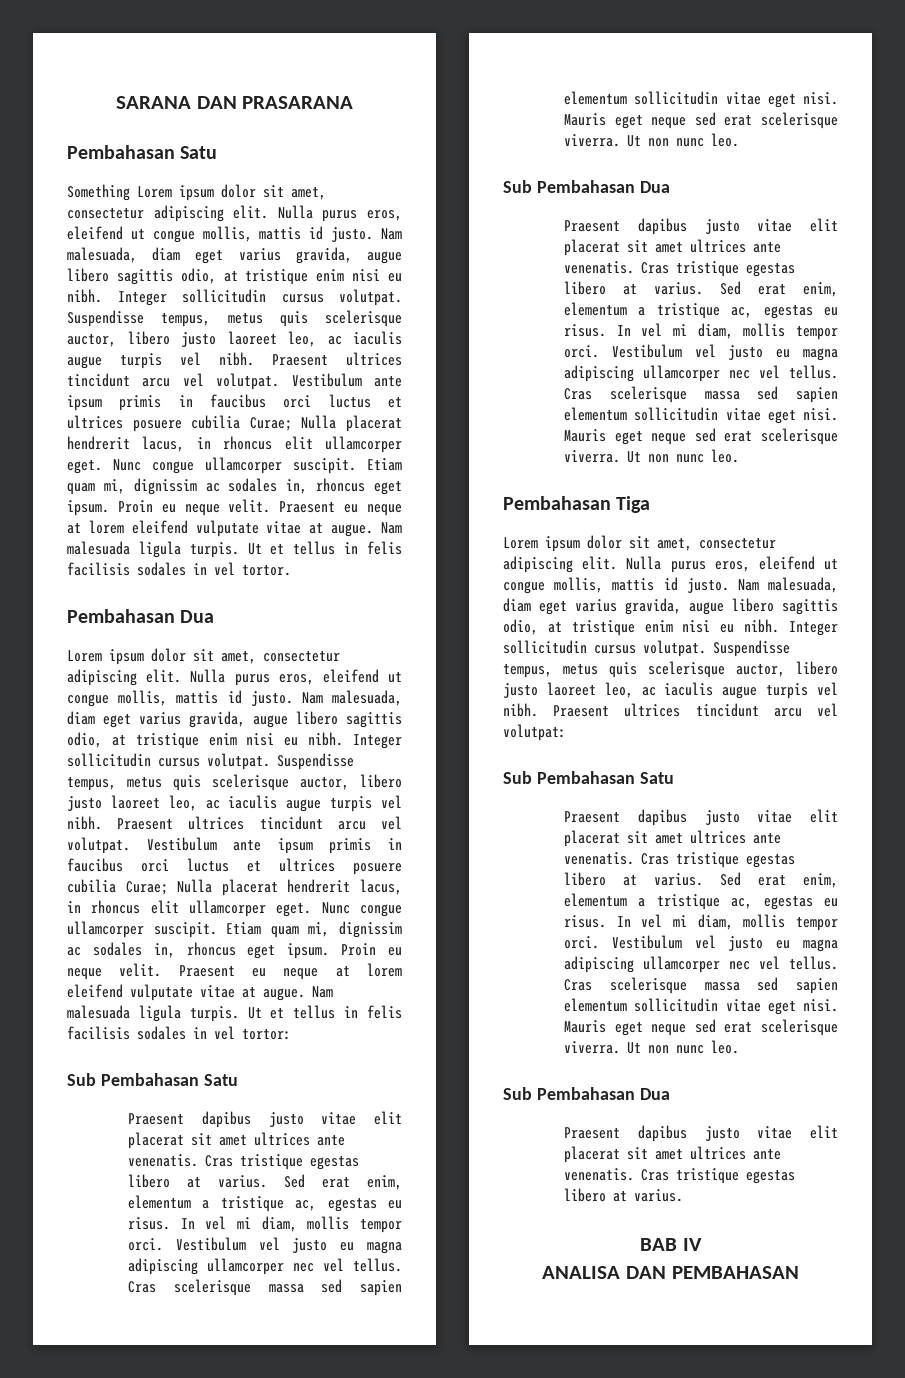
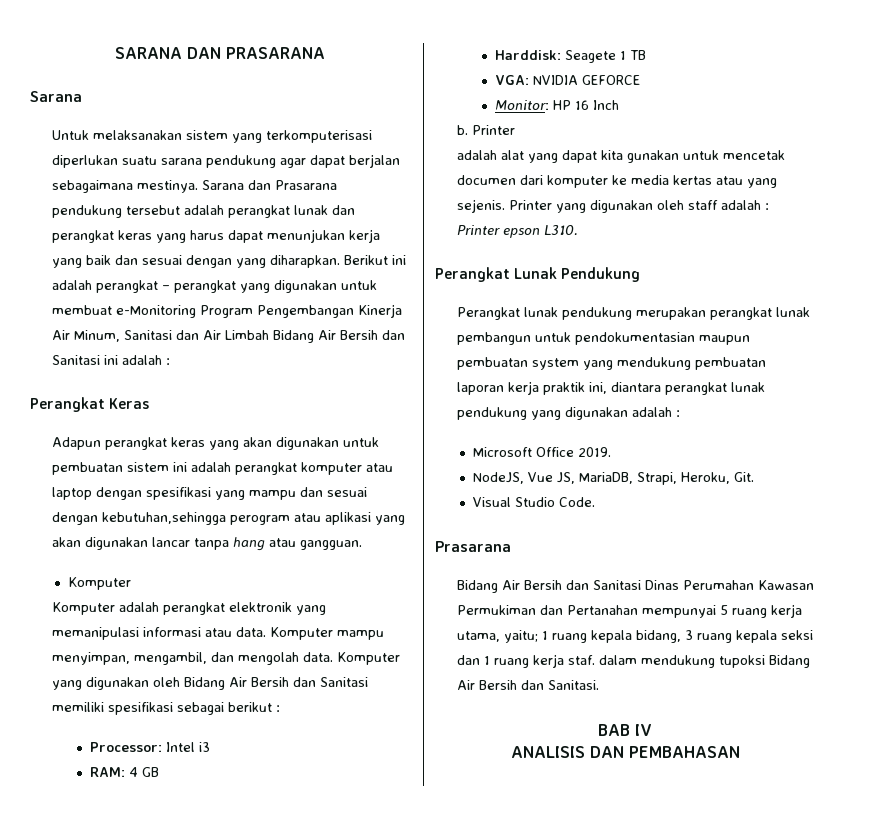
[67,145,218,159] [67,184,326,201] [67,205,402,222] [67,226,402,243] [67,247,402,264] [67,268,402,285] [67,289,402,306] [67,310,402,327] [67,331,402,347] [67,352,402,369] [67,373,402,390] [67,394,402,411] [67,415,402,432] [67,436,402,453] [67,457,402,474] [67,478,402,495] [67,499,402,516] [67,520,402,537] [67,541,402,558] [67,562,291,576] [67,609,215,623] [67,648,340,665] [67,669,402,686] [67,690,402,707] [67,711,402,728] [67,732,402,749] [67,753,354,770] [67,774,402,791] [67,795,402,812] [67,816,402,830] [67,837,402,854] [67,858,402,875] [67,879,402,896] [67,900,402,917] [67,921,402,938] [67,942,402,959] [67,963,402,980] [67,984,333,1001] [67,1005,402,1022] [67,1026,291,1040] [67,1073,238,1086] [128,1111,403,1128] [128,1132,346,1149] [128,1154,360,1170] [128,1174,402,1190] [128,1195,402,1212] [128,1216,402,1233] [128,1237,403,1254] [128,1258,403,1275] [128,1279,403,1296] [564,91,838,108] [564,112,838,129] [564,133,740,147] [503,180,670,193] [564,218,838,235] [564,239,782,256] [564,261,796,277] [564,281,838,297] [564,302,838,319] [564,323,838,340] [564,344,838,361] [564,365,838,382] [564,386,838,403] [564,407,838,424] [564,428,838,445] [564,449,740,463] [503,496,651,513] [503,535,776,552] [503,556,838,573] [503,577,838,594] [503,598,838,615] [503,619,838,636] [503,640,790,657] [503,661,838,678] [503,682,838,699] [503,703,838,717] [503,724,566,741] [503,771,674,784] [564,809,838,826] [564,830,782,847] [564,852,796,868] [564,872,838,888] [564,893,838,910] [564,914,838,931] [564,935,838,952] [564,956,838,973] [564,977,838,994] [564,998,838,1015] [564,1019,838,1036] [564,1040,740,1054] [503,1087,670,1100] [564,1125,838,1142] [564,1146,782,1163] [564,1168,796,1184] [564,1188,684,1202] Pembahasan Satu // Something Lorem ipsum dolor sit amet, consectetur adipiscing elit. Nulla purus eros, eleifend ut congue mollis, mattis id justo. Nam malesuada, diam eget varius gravida, augue libero sagittis odio, at tristique enim nisi eu nibh. Integer sollicitudin cursus volutpat. Suspendisse tempus, metus quis scelerisque auctor, libero justo laoreet leo, ac iaculis augue turpis vel nibh. Praesent ultrices tincidunt arcu vel volutpat. Vestibulum ante ipsum primis in faucibus orci luctus et ultrices posuere cubilia Curae; Nulla placerat hendrerit lacus, in rhoncus elit ullamcorper eget. Nunc congue ullamcorper suscipit. Etiam quam mi, dignissim ac sodales in, rhoncus eget ipsum. Proin eu neque velit. Praesent eu neque at lorem eleifend vulputate vitae at augue. Nam malesuada ligula turpis. Ut et tellus in felis facilisis sodales in vel tortor. // Pembahasan Dua // Lorem ipsum dolor sit amet, consectetur adipiscing elit. Nulla purus eros, eleifend ut congue mollis, mattis id justo. Nam malesuada, diam eget varius gravida, augue libero sagittis odio, at tristique enim nisi eu nibh. Integer sollicitudin cursus volutpat. Suspendisse tempus, metus quis scelerisque auctor, libero justo laoreet leo, ac iaculis augue turpis vel nibh. Praesent ultrices tincidunt arcu vel volutpat. Vestibulum ante ipsum primis in faucibus orci luctus et ultrices posuere cubilia Curae; Nulla placerat hendrerit lacus, in rhoncus elit ullamcorper eget. Nunc congue ullamcorper suscipit. Etiam quam mi, dignissim ac sodales in, rhoncus eget ipsum. Proin eu neque velit. Praesent eu neque at lorem eleifend vulputate vitae at augue. Nam malesuada ligula turpis. Ut et tellus in felis facilisis sodales in vel tortor: // Sub Pembahasan Satu // Praesent dapibus justo vitae elit placerat sit amet ultrices ante venenatis. Cras tristique egestas libero at varius. Sed erat enim, elementum a tristique ac, egestas eu risus. In vel mi diam, mollis tempor orci. Vestibulum vel justo eu magna adipiscing ullamcorper nec vel tellus. Cras scelerisque massa sed sapien elementum sollicitudin vitae eget nisi. Mauris eget neque sed erat scelerisque viverra. Ut non nunc leo. // Sub Pembahasan Dua // Praesent dapibus justo vitae elit placerat sit amet ultrices ante venenatis. Cras tristique egestas libero at varius. Sed erat enim, elementum a tristique ac, egestas eu risus. In vel mi diam, mollis tempor orci. Vestibulum vel justo eu magna adipiscing ullamcorper nec vel tellus. Cras scelerisque massa sed sapien elementum sollicitudin vitae eget nisi. Mauris eget neque sed erat scelerisque viverra. Ut non nunc leo. // Pembahasan Tiga // Lorem ipsum dolor sit amet, consectetur adipiscing elit. Nulla purus eros, eleifend ut congue mollis, mattis id justo. Nam malesuada, diam eget varius gravida, augue libero sagittis odio, at tristique enim nisi eu nibh. Integer sollicitudin cursus volutpat. Suspendisse tempus, metus quis scelerisque auctor, libero justo laoreet leo, ac iaculis augue turpis vel nibh. Praesent ultrices tincidunt arcu vel volutpat: // Sub Pembahasan Satu // Praesent dapibus justo vitae elit placerat sit amet ultrices ante venenatis. Cras tristique egestas libero at varius. Sed erat enim, elementum a tristique ac, egestas eu risus. In vel mi diam, mollis tempor orci. Vestibulum vel justo eu magna adipiscing ullamcorper nec vel tellus. Cras scelerisque massa sed sapien elementum sollicitudin vitae eget nisi. Mauris eget neque sed erat scelerisque viverra. Ut non nunc leo. // Sub Pembahasan Dua // Praesent dapibus justo vitae elit placerat sit amet ultrices ante venenatis. Cras tristique egestas libero at varius. -> [30,91,82,102] [52,130,373,143] [52,154,401,168] [52,180,338,193] [52,205,356,218] [52,229,381,243] [52,255,407,268] [52,280,378,293] [52,304,403,318] [52,330,406,343] [52,355,171,365] [30,397,150,412] [52,437,380,450] [52,462,394,475] [52,487,368,500] [52,512,406,525] [52,537,363,551] [67,577,131,590] [52,602,327,615] [52,627,385,640] [52,652,401,665] [52,677,369,690] [52,702,281,715] [90,742,211,752] [90,767,160,777] [495,50,647,63] [495,75,641,85] [495,100,620,110] [457,125,516,135] [457,150,786,163] [457,175,778,188] [457,199,770,213] [457,225,579,238] [435,267,641,282] [457,307,811,320] [457,332,751,345] [457,357,767,370] [457,381,766,395] [457,407,681,420] [472,447,611,457] [472,472,754,485] [472,497,595,507] [435,541,511,552] [457,580,815,593] [457,604,803,618] [457,630,814,643] [457,654,811,668] [457,680,600,690] Sarana // Untuk melaksanakan sistem yang terkomputerisasi diperlukan suatu sarana pendukung agar dapat berjalan sebagaimana mestinya. Sarana dan Prasarana pendukung tersebut adalah perangkat lunak dan perangkat keras yang harus dapat menunjukan kerja yang baik dan sesuai dengan yang diharapkan. Berikut ini adalah perangkat – perangkat yang digunakan untuk membuat e-Monitoring Program Pengembangan Kinerja Air Minum, Sanitasi dan Air Limbah Bidang Air Bersih dan Sanitasi ini adalah : // Perangkat Keras // Adapun perangkat keras yang akan digunakan untuk pembuatan sistem ini adalah perangkat komputer atau laptop dengan spesifikasi yang mampu dan sesuai dengan kebutuhan,sehingga perogram atau aplikasi yang akan digunakan lancar tanpa hang atau gangguan. // Komputer // Komputer adalah perangkat elektronik yang memanipulasi informasi atau data. Komputer mampu menyimpan, mengambil, dan mengolah data. Komputer yang digunakan oleh Bidang Air Bersih dan Sanitasi memiliki spesifikasi sebagai berikut : // Processor: Intel i3 // RAM: 4 GB // Harddisk: Seagete 1 TB // VGA: NVIDIA GEFORCE // Monitor: HP 16 Inch // b. Printer // adalah alat yang dapat kita gunakan untuk mencetak documen dari komputer ke media kertas atau yang sejenis. Printer yang digunakan oleh staff adalah : Printer epson L310. // Perangkat Lunak Pendukung // Perangkat lunak pendukung merupakan perangkat lunak pembangun untuk pendokumentasian maupun pembuatan system yang mendukung pembuatan laporan kerja praktik ini, diantara perangkat lunak pendukung yang digunakan adalah : // Microsoft Office 2019. // NodeJS, Vue JS, MariaDB, Strapi, Heroku, Git. // Visual Studio Code. // Prasarana // Bidang Air Bersih dan Sanitasi Dinas Perumahan Kawasan Permukiman dan Pertanahan mempunyai 5 ruang kerja utama, yaitu; 1 ruang kepala bidang, 3 ruang kepala seksi dan 1 ruang kerja staf. dalam mendukung tupoksi Bidang Air Bersih dan Sanitasi.
[542,1266,621,1279] ANALISA -> [510,746,585,758] ANALISIS

